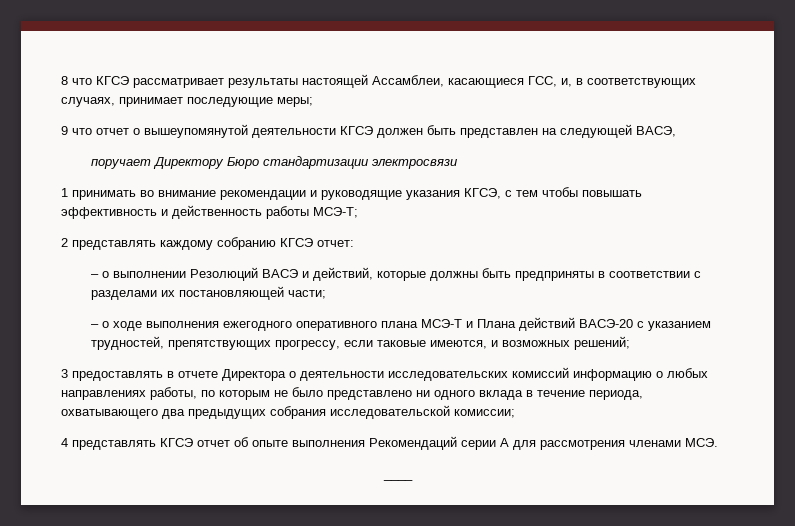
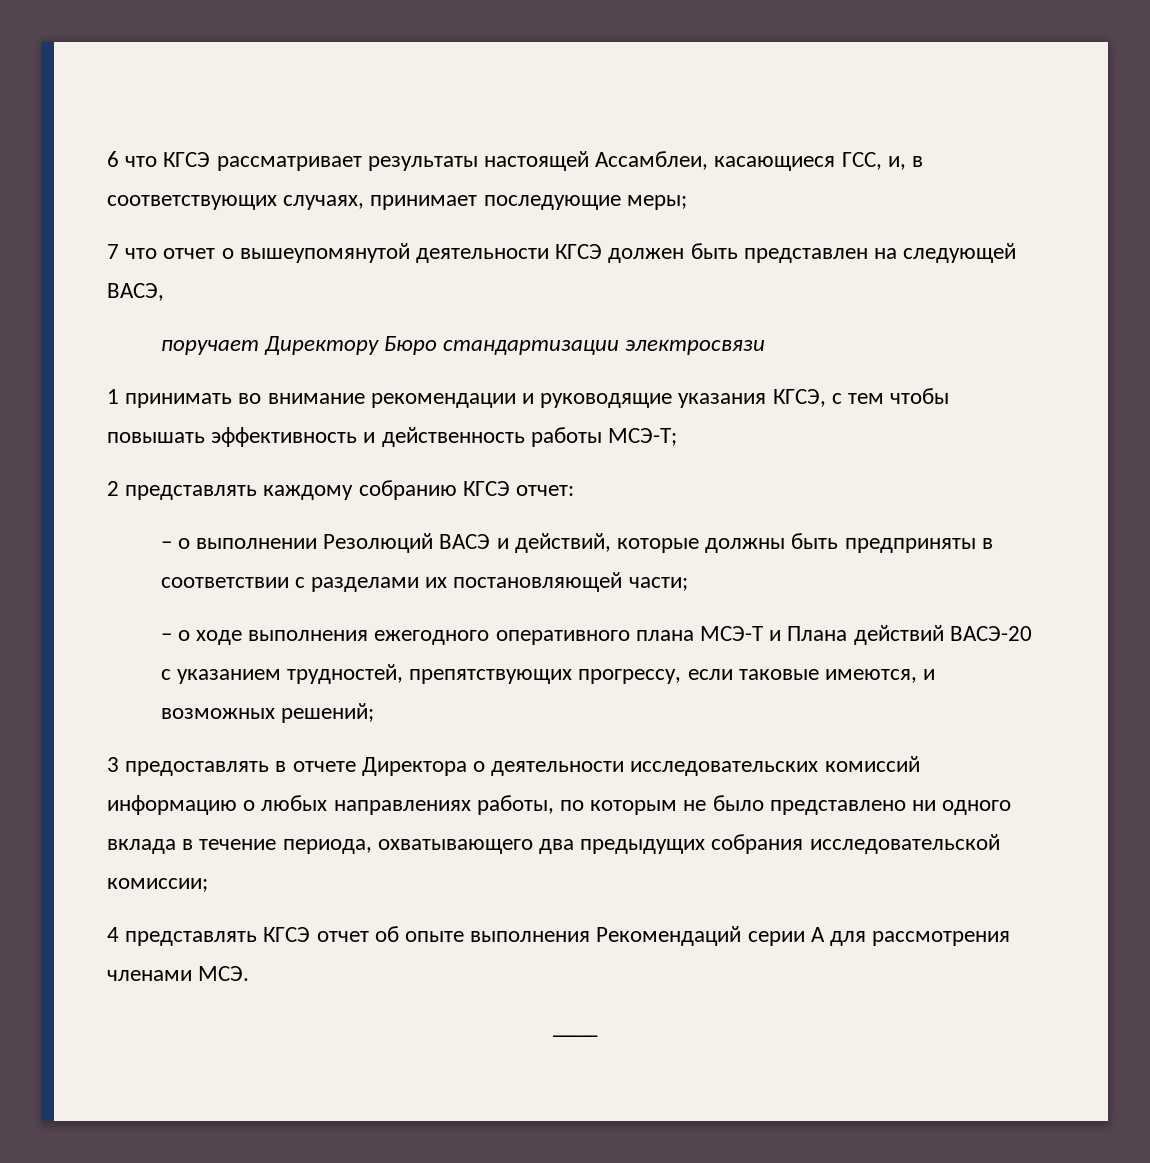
[61,76,68,85] 8 -> [107,151,119,167] 6
[61,126,68,135] 9 -> [107,244,119,259] 7

